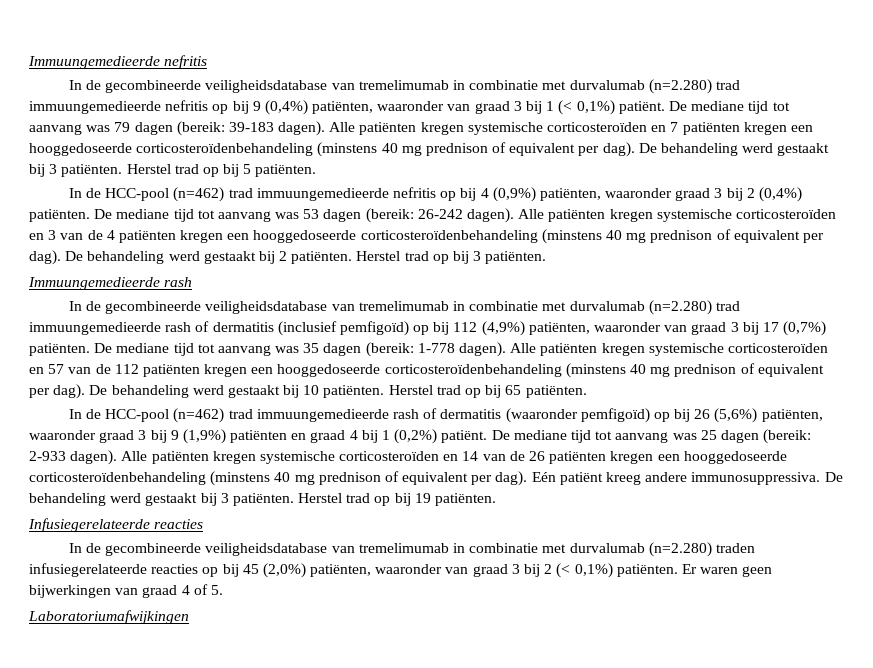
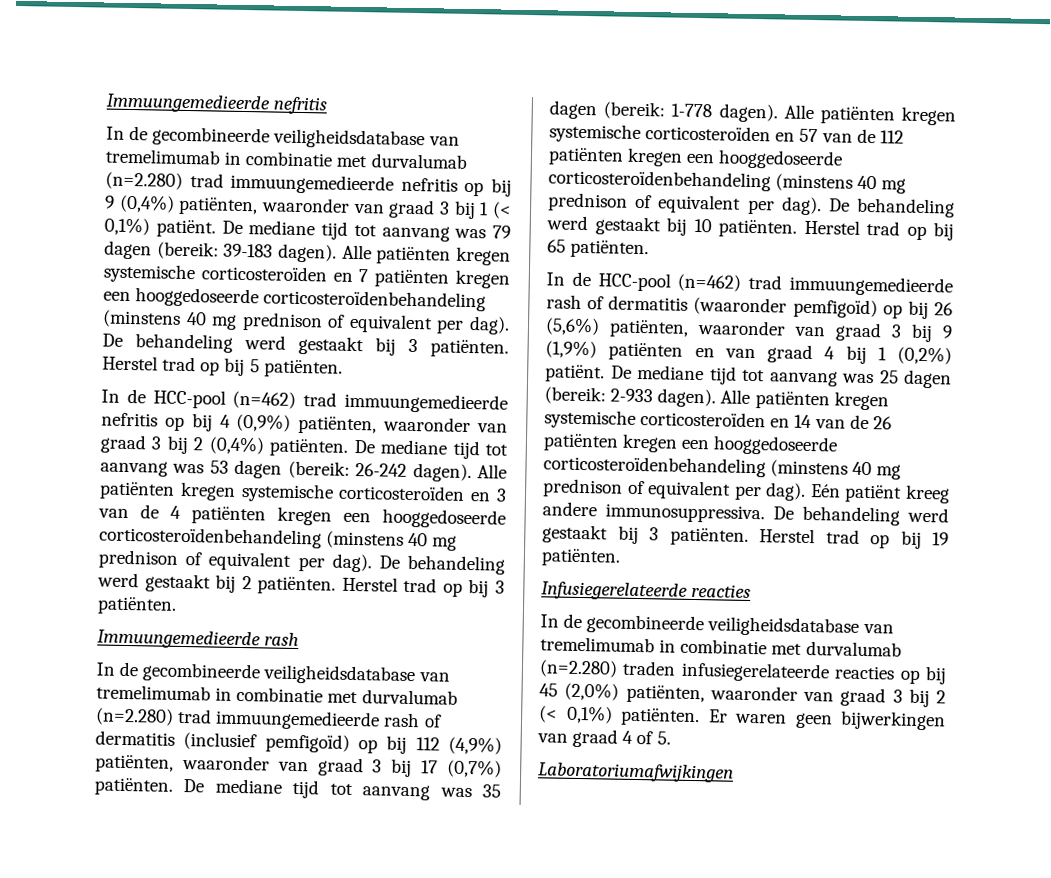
(673, 193) none -> [477,423,508,433] van
(96, 435) none -> [794,326,826,337] van
(307, 436) none -> [724,348,756,359] van

